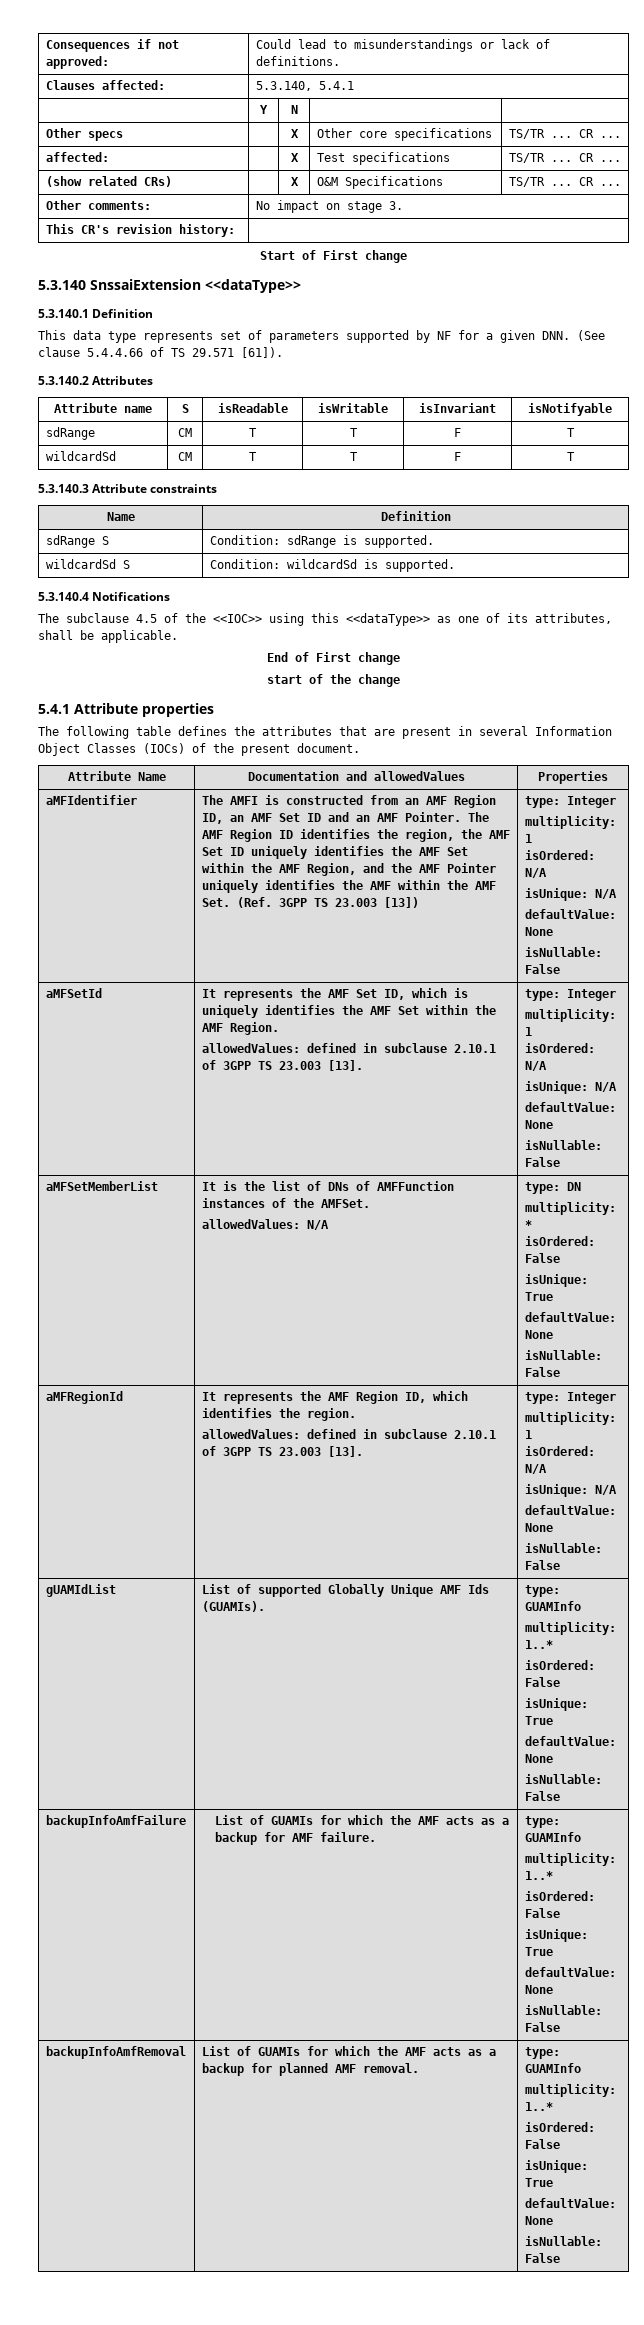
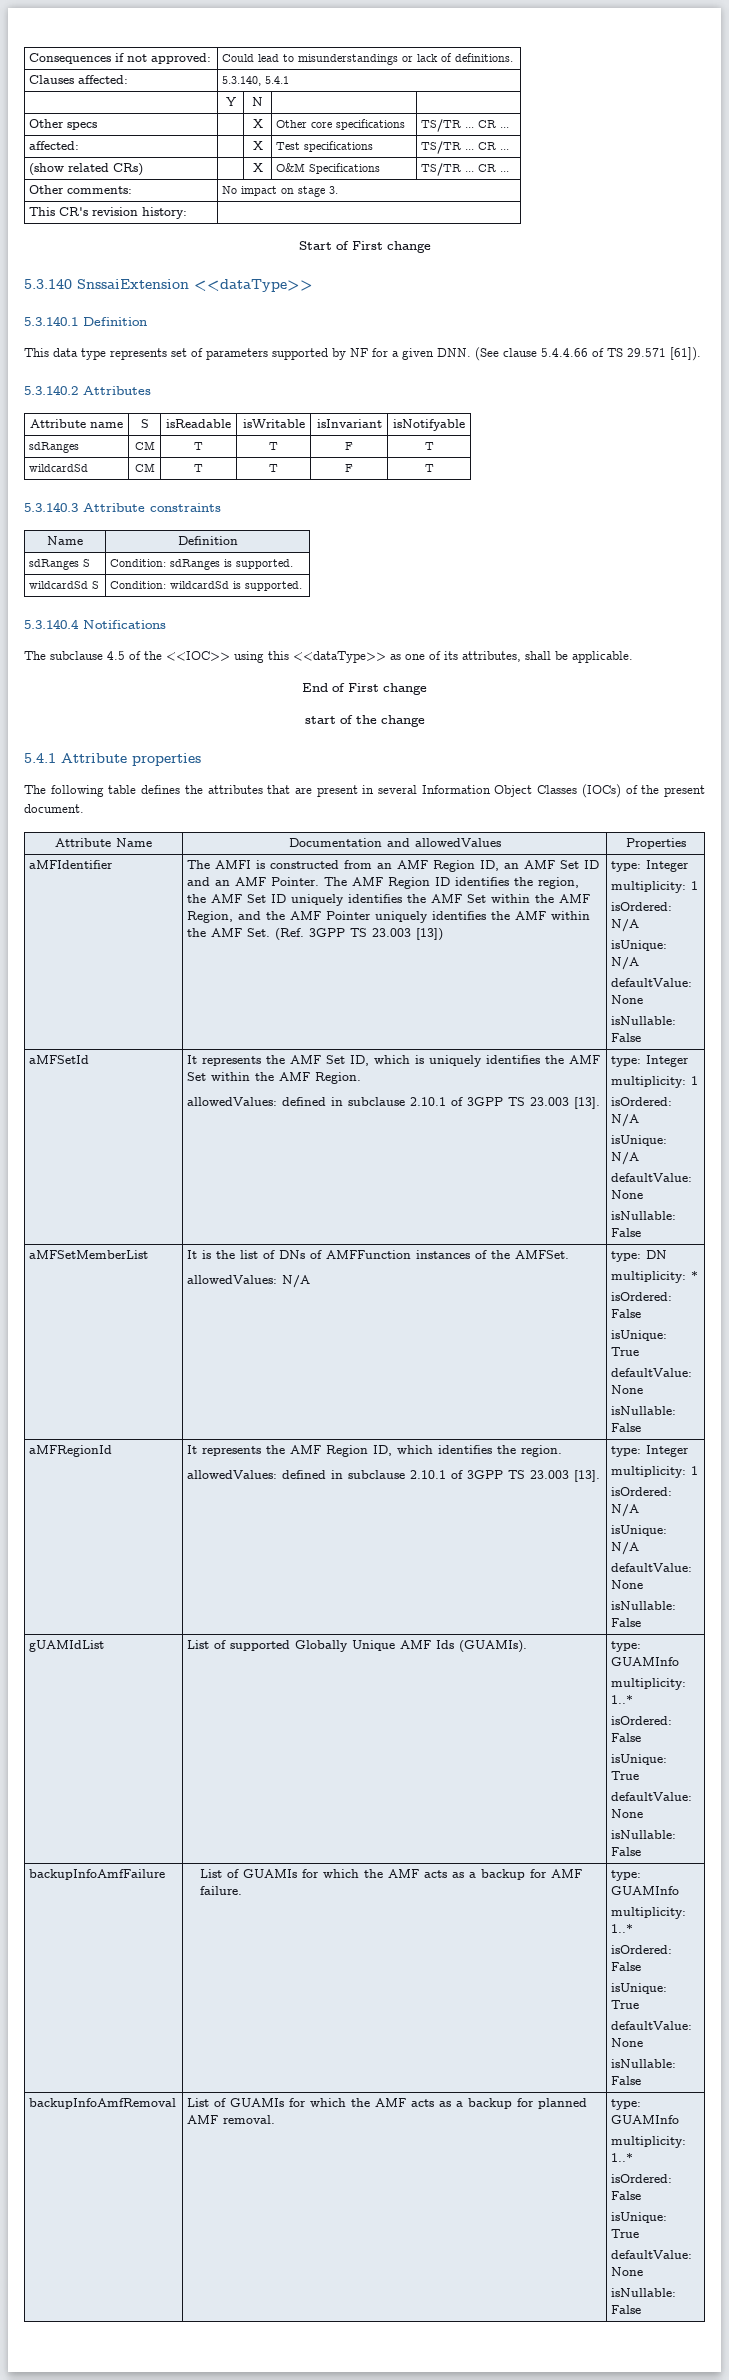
[45,427,95,440] sdRange -> [29,442,80,453] sdRanges
[45,535,109,548] [209,535,336,548] sdRange S | Condition: sdRange -> [29,559,91,570] [110,559,221,570] sdRanges S | Condition: sdRanges

